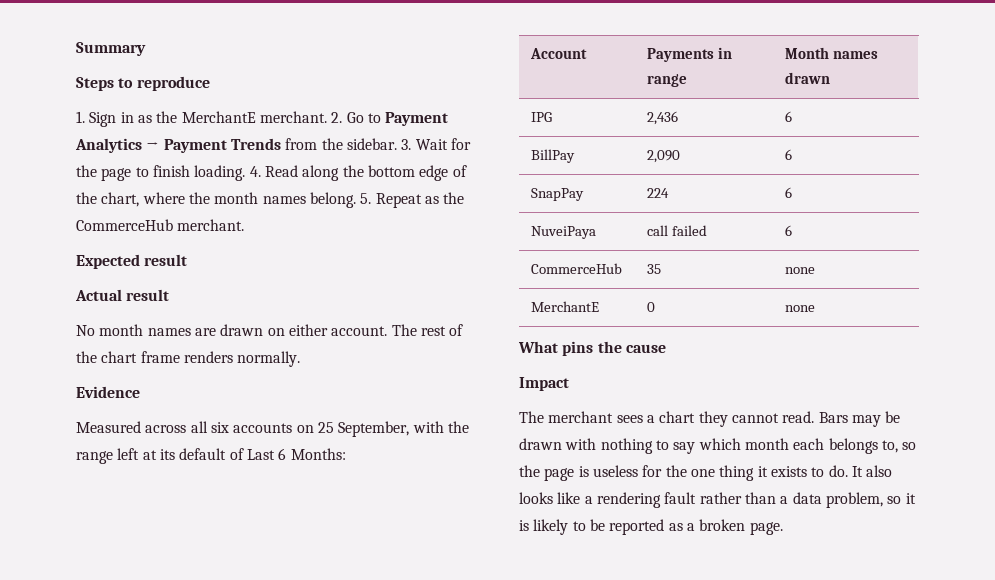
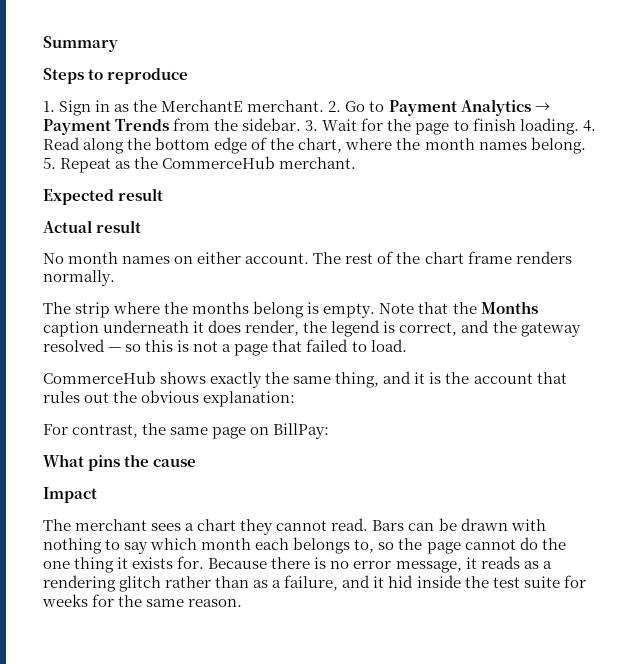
[194,324,264,336] are drawn -> (171, 260) none
[76,386,140,398] [76,421,469,437] [76,448,346,464] [530,48,588,59] [647,47,733,62] [647,74,688,87] [785,47,879,59] [785,72,831,84] [531,112,553,122] [647,111,679,125] [785,111,793,122] [531,149,576,163] [647,150,681,163] [785,149,793,160] [531,188,585,201] [647,188,670,198] [785,187,793,198] [531,226,597,239] [647,225,708,236] [785,225,793,236] [531,263,623,274] [647,264,662,274] [785,267,816,274] [531,301,600,312] [647,302,656,312] [785,305,816,312] Evidence // Measured across all six accounts on 25 September, with the range left at its default of Last 6 Months: // Account | Payments in range | Month names drawn // IPG | 2,436 | 6 // BillPay | 2,090 | 6 // SnapPay | 224 | 6 // NuveiPaya | call failed | 6 // CommerceHub | 35 | none // MerchantE | 0 | none -> [43,301,538,318] [43,320,581,337] [43,339,407,356] [43,371,567,388] [43,390,296,407] [43,423,330,439] The strip where the months belong is empty. Note that the Months caption underneath it does render, the legend is correct, and the gateway resolved — so this is not a page that failed to load. // CommerceHub shows exactly the same thing, and it is the account that rules out the obvious explanation: // For contrast, the same page on BillPay:
[851,415,881,427] may -> [408,523,435,531] can
[578,465,663,477] is useless for -> [464,537,538,550] cannot do
[811,465,893,477] [519,492,581,504] to do. It also looks like -> [177,556,539,573] for. Because there is no error message, it reads as
[664,492,697,504] fault -> [119,576,162,592] glitch
[780,492,916,508] [519,519,783,535] a data problem, so it is likely to be reported as a broken page. -> [253,575,586,591] [42,594,243,607] as a failure, and it hid inside the test suite for weeks for the same reason.

